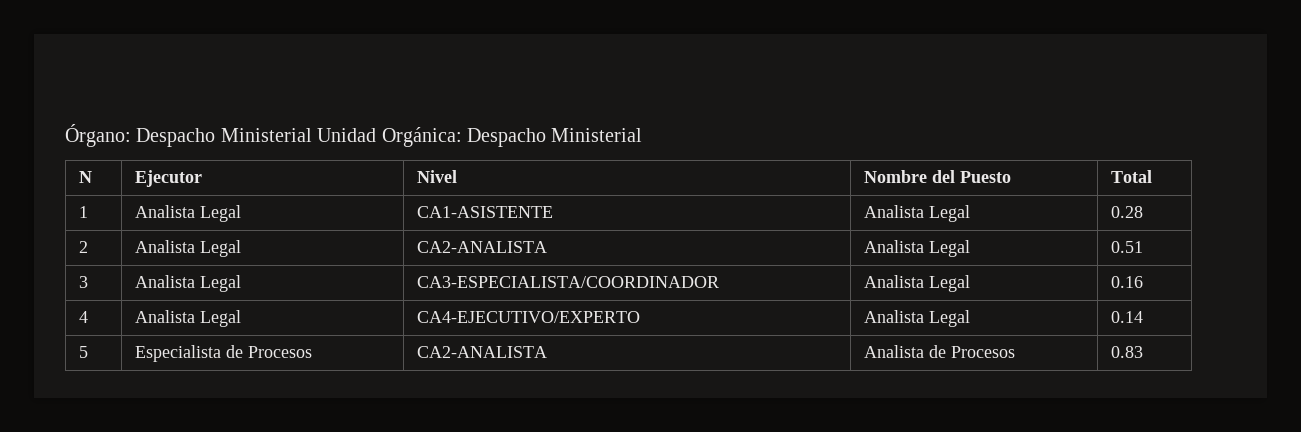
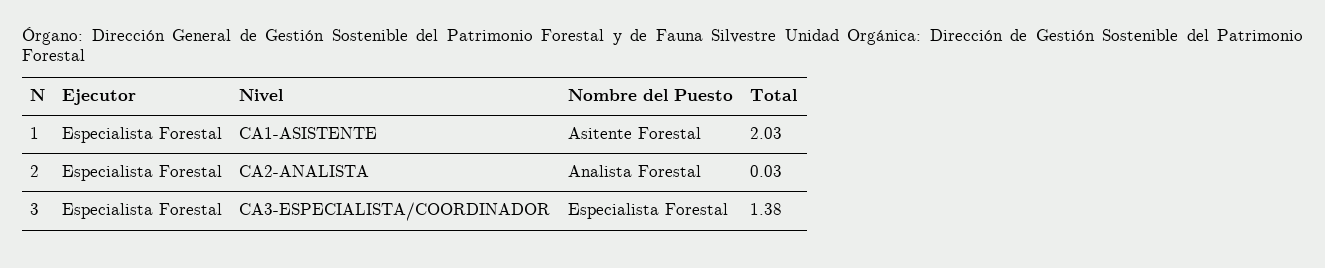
[136,127,643,147] Despacho Ministerial Unidad Orgánica: Despacho Ministerial -> [91,29,1303,45] [22,49,85,61] Dirección General de Gestión Sostenible del Patrimonio Forestal y de Fauna Silvestre Unidad Orgánica: Dirección de Gestión Sostenible del Patrimonio Forestal
[135,205,242,222] Analista Legal -> [62,127,223,143] Especialista Forestal
[864,205,971,222] [1111,206,1144,218] Analista Legal | 0.28 -> [568,127,702,139] [750,127,783,139] Asitente Forestal | 2.03
[135,240,242,257] [417,241,548,253] [864,240,971,257] [1111,241,1144,253] Analista Legal | CA2-ANALISTA | Analista Legal | 0.51 -> [62,165,223,181] [239,165,370,177] [568,165,702,177] [750,165,783,177] Especialista Forestal | CA2-ANALISTA | Analista Forestal | 0.03
[135,275,242,292] Analista Legal -> [62,203,223,219] Especialista Forestal
[864,275,971,292] [1111,276,1144,288] [79,311,89,323] [135,310,242,327] [417,311,641,323] [864,310,971,327] [1111,311,1144,323] [79,346,89,358] [135,345,313,362] [417,346,548,358] [864,345,1016,358] [1111,346,1144,358] Analista Legal | 0.16 // 4 | Analista Legal | CA4-EJECUTIVO/EXPERTO | Analista Legal | 0.14 // 5 | Especialista de Procesos | CA2-ANALISTA | Analista de Procesos | 0.83 -> [568,203,729,219] [750,203,783,215] Especialista Forestal | 1.38

